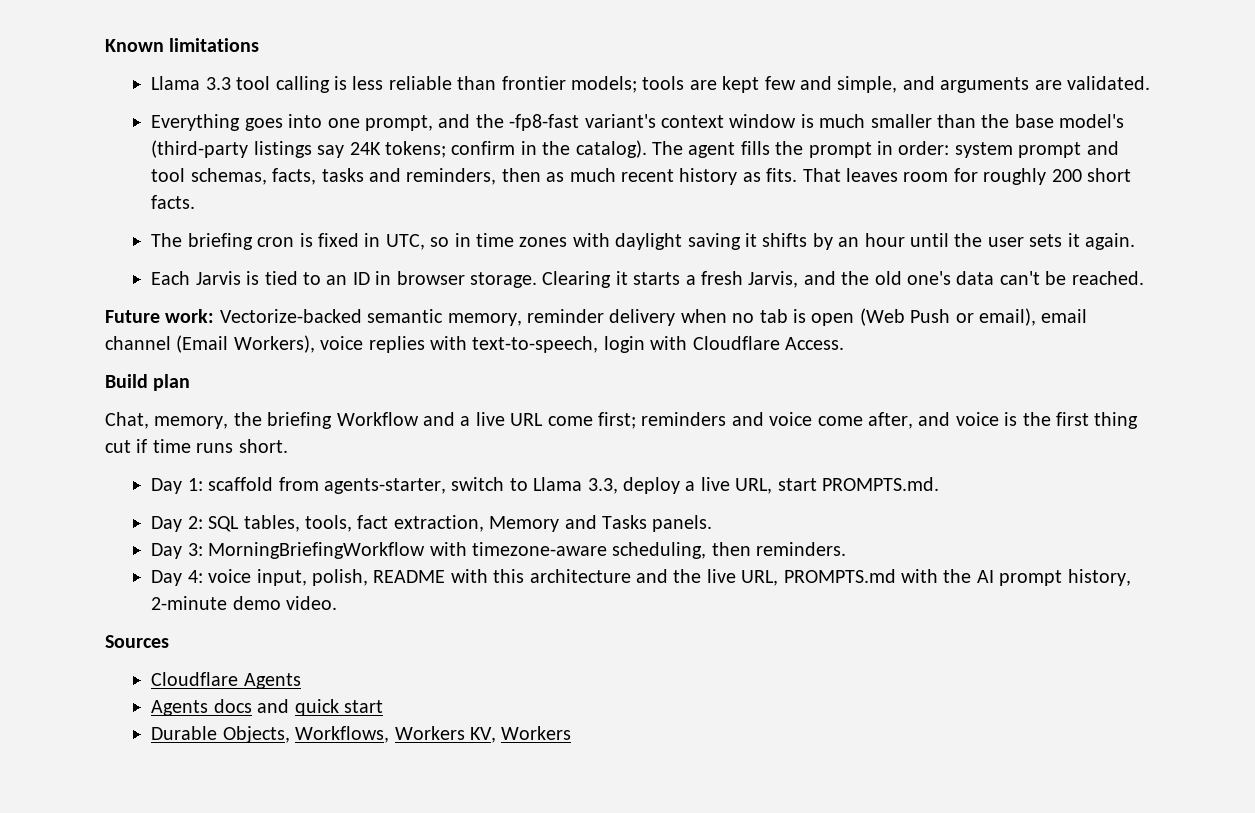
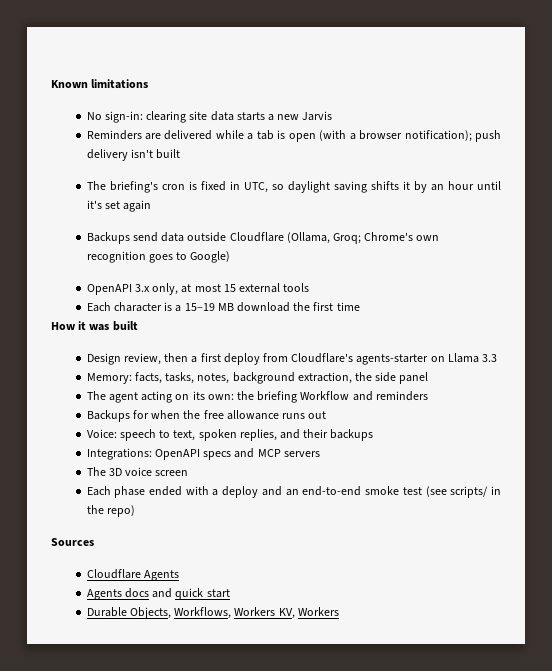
[151,76,1150,93] [151,114,1125,131] [151,140,1119,158] [151,168,1131,185] [151,195,196,209] [151,233,253,250] Llama 3.3 tool calling is less reliable than frontier models; tools are kept few and simple, and arguments are validated. // Everything goes into one prompt, and the -fp8-fast variant's context window is much smaller than the base model's (third-party listings say 24K tokens; confirm in the catalog). The agent fills the prompt in order: system prompt and tool schemas, facts, tasks and reminders, then as much recent history as fits. That leaves room for roughly 200 short facts. // The briefing -> [86,111,333,123] [86,130,502,142] [86,149,181,161] [86,181,158,193] No sign-in: clearing site data starts a new Jarvis // Reminders are delivered while a tab is open (with a browser notification); push delivery isn't built // The briefing's
[454,233,1135,250] [151,271,1144,288] [105,308,1088,326] [105,335,844,353] [105,374,191,391] [105,412,1139,429] [105,439,288,453] [151,477,939,494] [151,515,713,532] [151,542,847,559] [151,569,1131,586] [151,596,338,610] in time zones with daylight saving it shifts by an hour until the user sets it again. // Each Jarvis is tied to an ID in browser storage. Clearing it starts a fresh Jarvis, and the old one's data can't be reached. // Future work: Vectorize-backed semantic memory, reminder delivery when no tab is open (Web Push or email), email channel (Email Workers), voice replies with text-to-speech, login with Cloudflare Access. // Build plan // Chat, memory, the briefing Workflow and a live URL come first; reminders and voice come after, and voice is the first thing cut if time runs short. // Day 1: scaffold from agents-starter, switch to Llama 3.3, deploy a live URL, start PROMPTS.md. // Day 2: SQL tables, tools, fact extraction, Memory and Tasks panels. // Day 3: MorningBriefingWorkflow with timezone-aware scheduling, then reminders. // Day 4: voice input, polish, README with this architecture and the live URL, PROMPTS.md with the AI prompt history, 2-minute demo video. -> [287,181,501,193] [86,200,152,212] [86,232,440,244] [86,251,231,263] [86,283,310,295] [86,302,360,312] [51,321,138,331] [86,353,498,365] [86,372,429,384] [86,391,428,403] [86,410,327,422] [86,429,374,441] [86,448,320,460] [86,467,189,476] [86,486,501,498] [86,505,135,517] daylight saving shifts it by an hour until it's set again // Backups send data outside Cloudflare (Ollama, Groq; Chrome's own recognition goes to Google) // OpenAPI 3.x only, at most 15 external tools // Each character is a 15–19 MB download the first time // How it was built // Design review, then a first deploy from Cloudflare's agents-starter on Llama 3.3 // Memory: facts, tasks, notes, background extraction, the side panel // The agent acting on its own: the briefing Workflow and reminders // Backups for when the free allowance runs out // Voice: speech to text, spoken replies, and their backups // Integrations: OpenAPI specs and MCP servers // The 3D voice screen // Each phase ended with a deploy and an end-to-end smoke test (see scripts/ in the repo)

